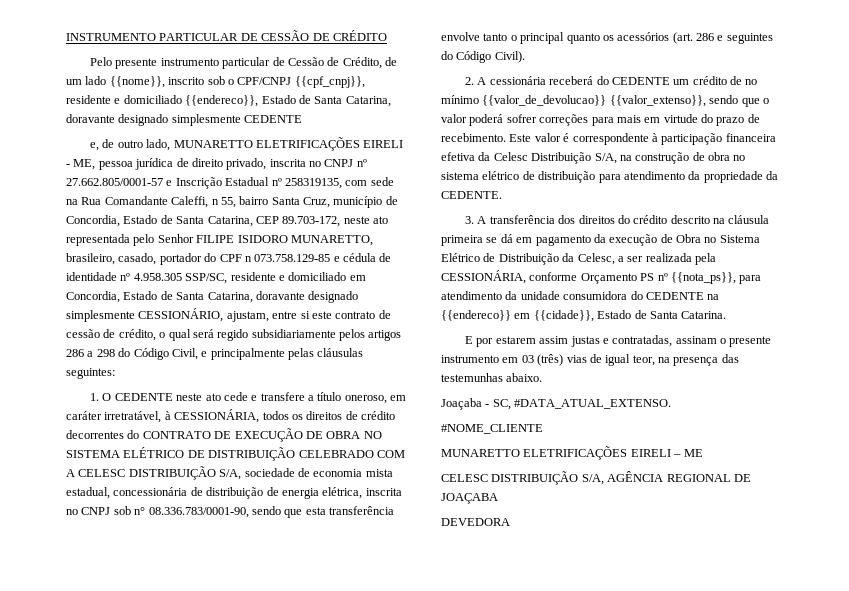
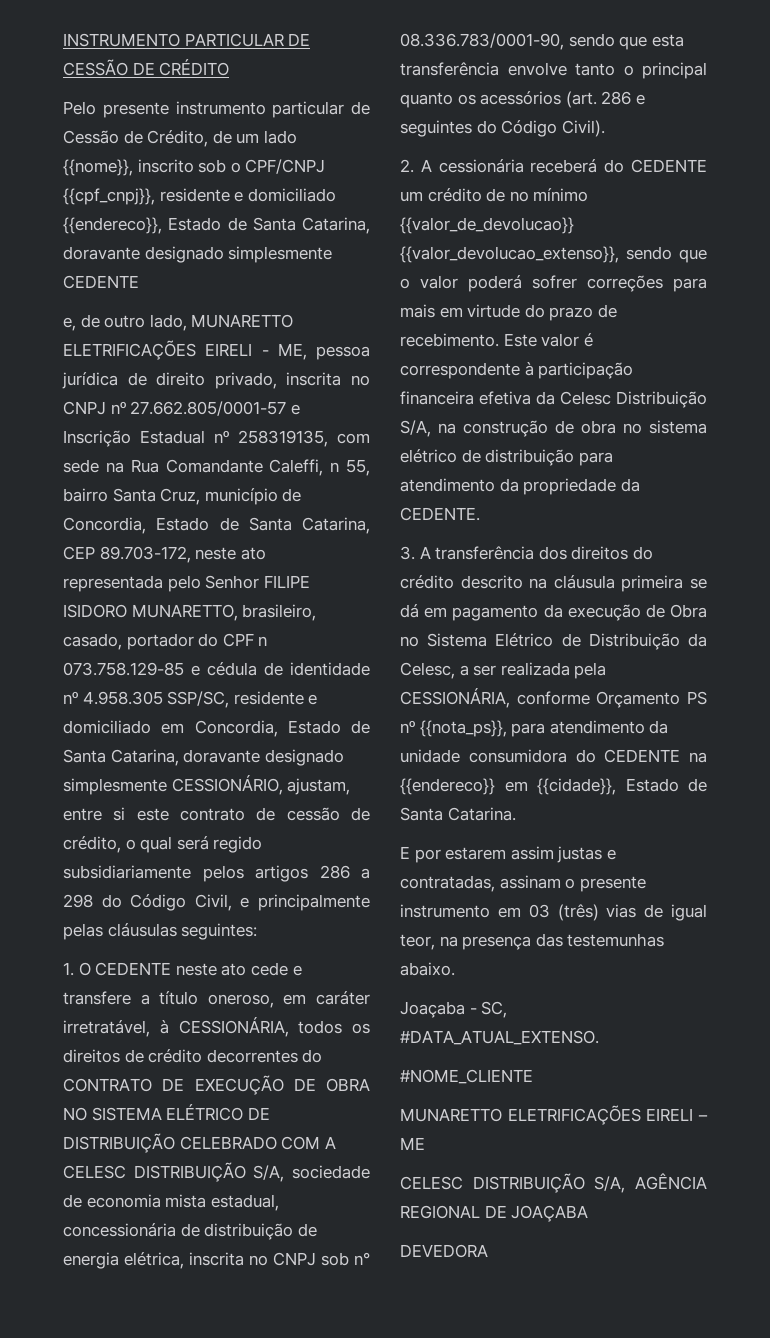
[609,95,706,107] {{valor_extenso}}, -> [400,246,619,263] {{valor_devolucao_extenso}},

